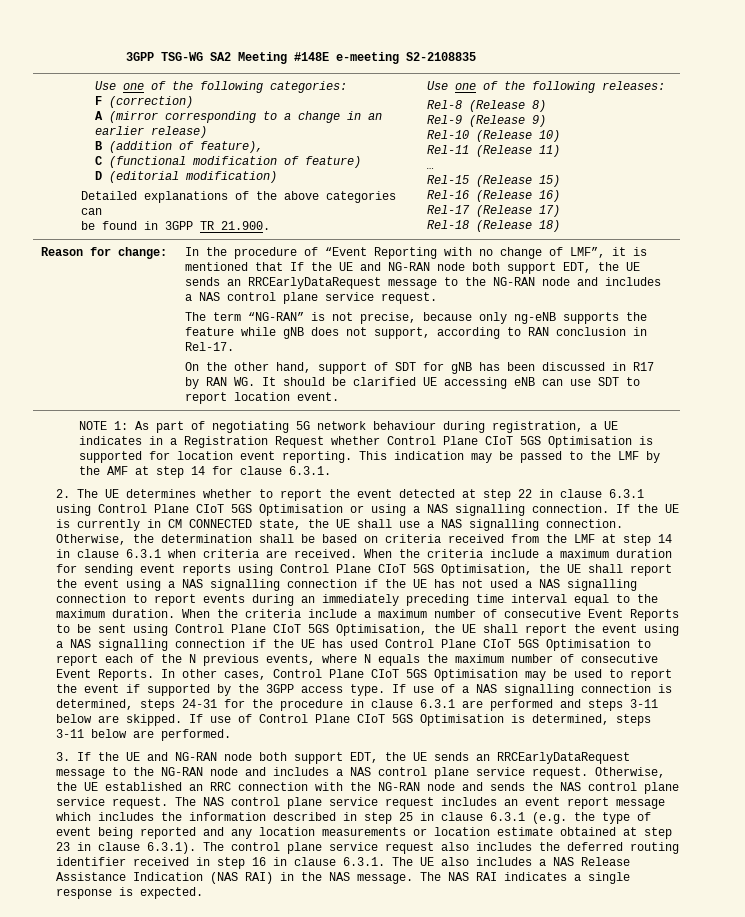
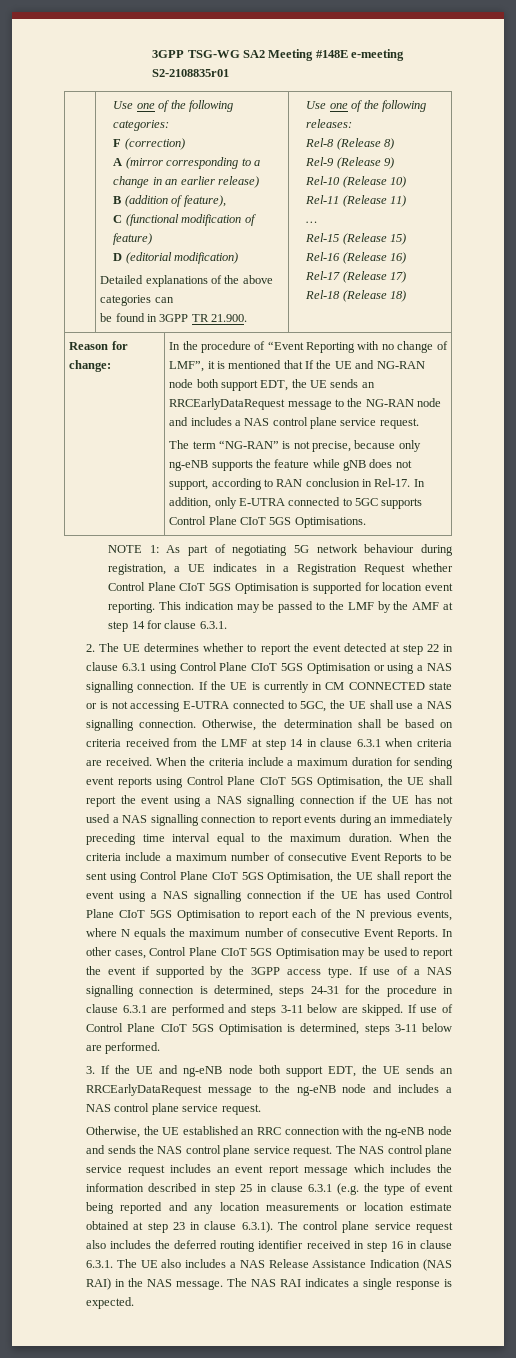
[405,52,476,61] S2-2108835 -> [152,69,230,77] S2-2108835r01
[184,362,654,374] [184,377,640,389] [184,392,339,404] // On the other hand, support of SDT for gNB has been discussed in R17 by RAN WG. It should be clarified UE accessing eNB can use SDT to report location event. -> [413,479,425,487] [169,497,423,509] [169,516,366,528] In addition, only E-UTRA connected to 5GC supports Control Plane CIoT 5GS Optimisations.
[259,519,302,530] state, -> [428,682,452,690] [86,700,327,712] state or is not accessing E-UTRA connected to 5GC,
[175,752,218,761] NG-RAN -> [183,1066,223,1077] ng-eNB
[161,767,589,779] NG-RAN node and includes a NAS control plane service request. -> [296,1084,453,1096] [86,1103,261,1115] ng-eNB node and includes a NAS control plane service request. //
[378,782,421,791] NG-RAN -> [385,1127,425,1138] ng-eNB

